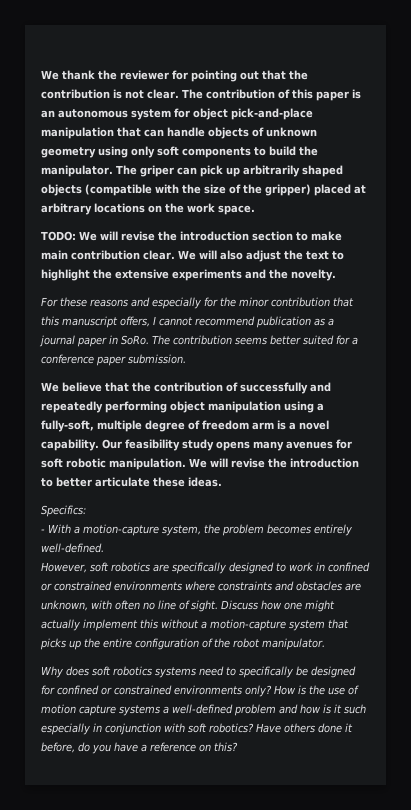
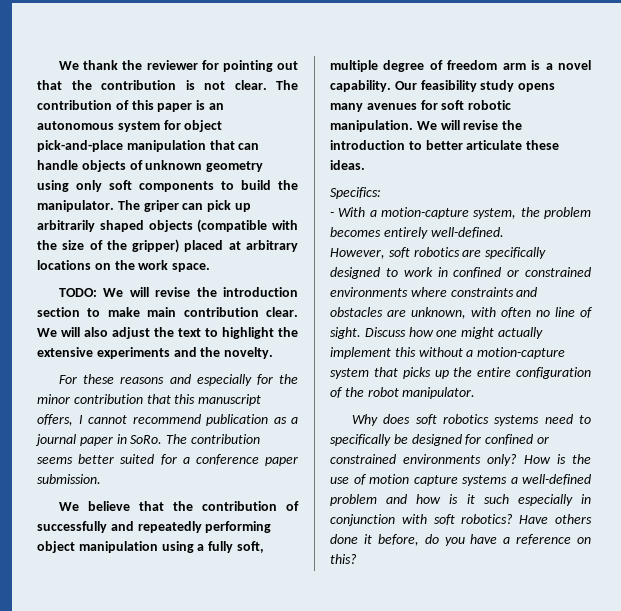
[41,420,94,432] fully-soft, -> [208,541,264,553] fully soft,

